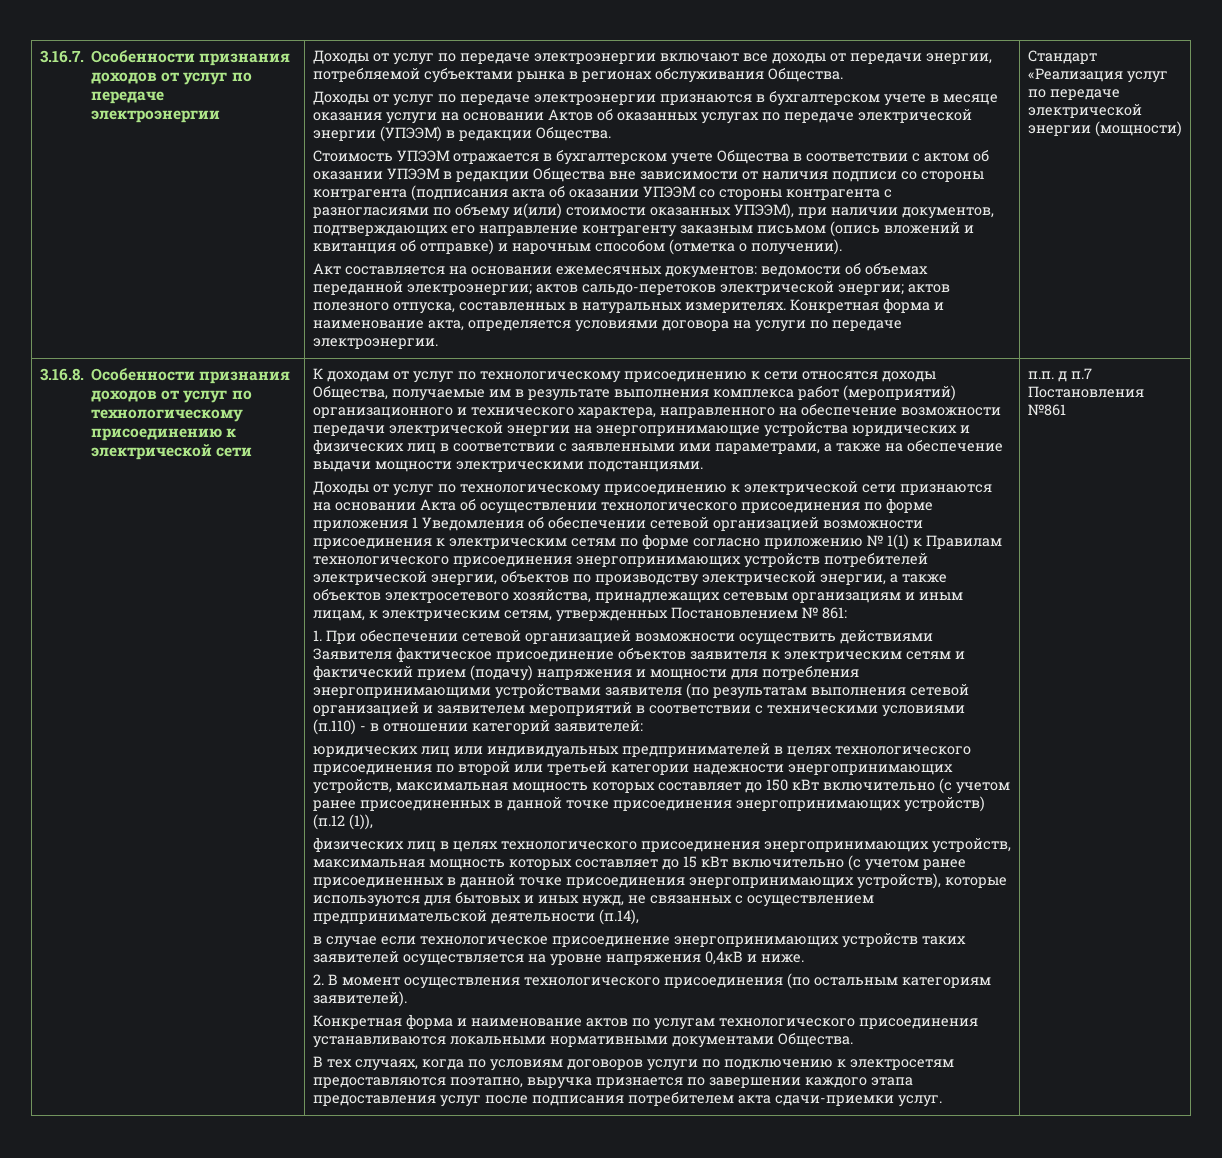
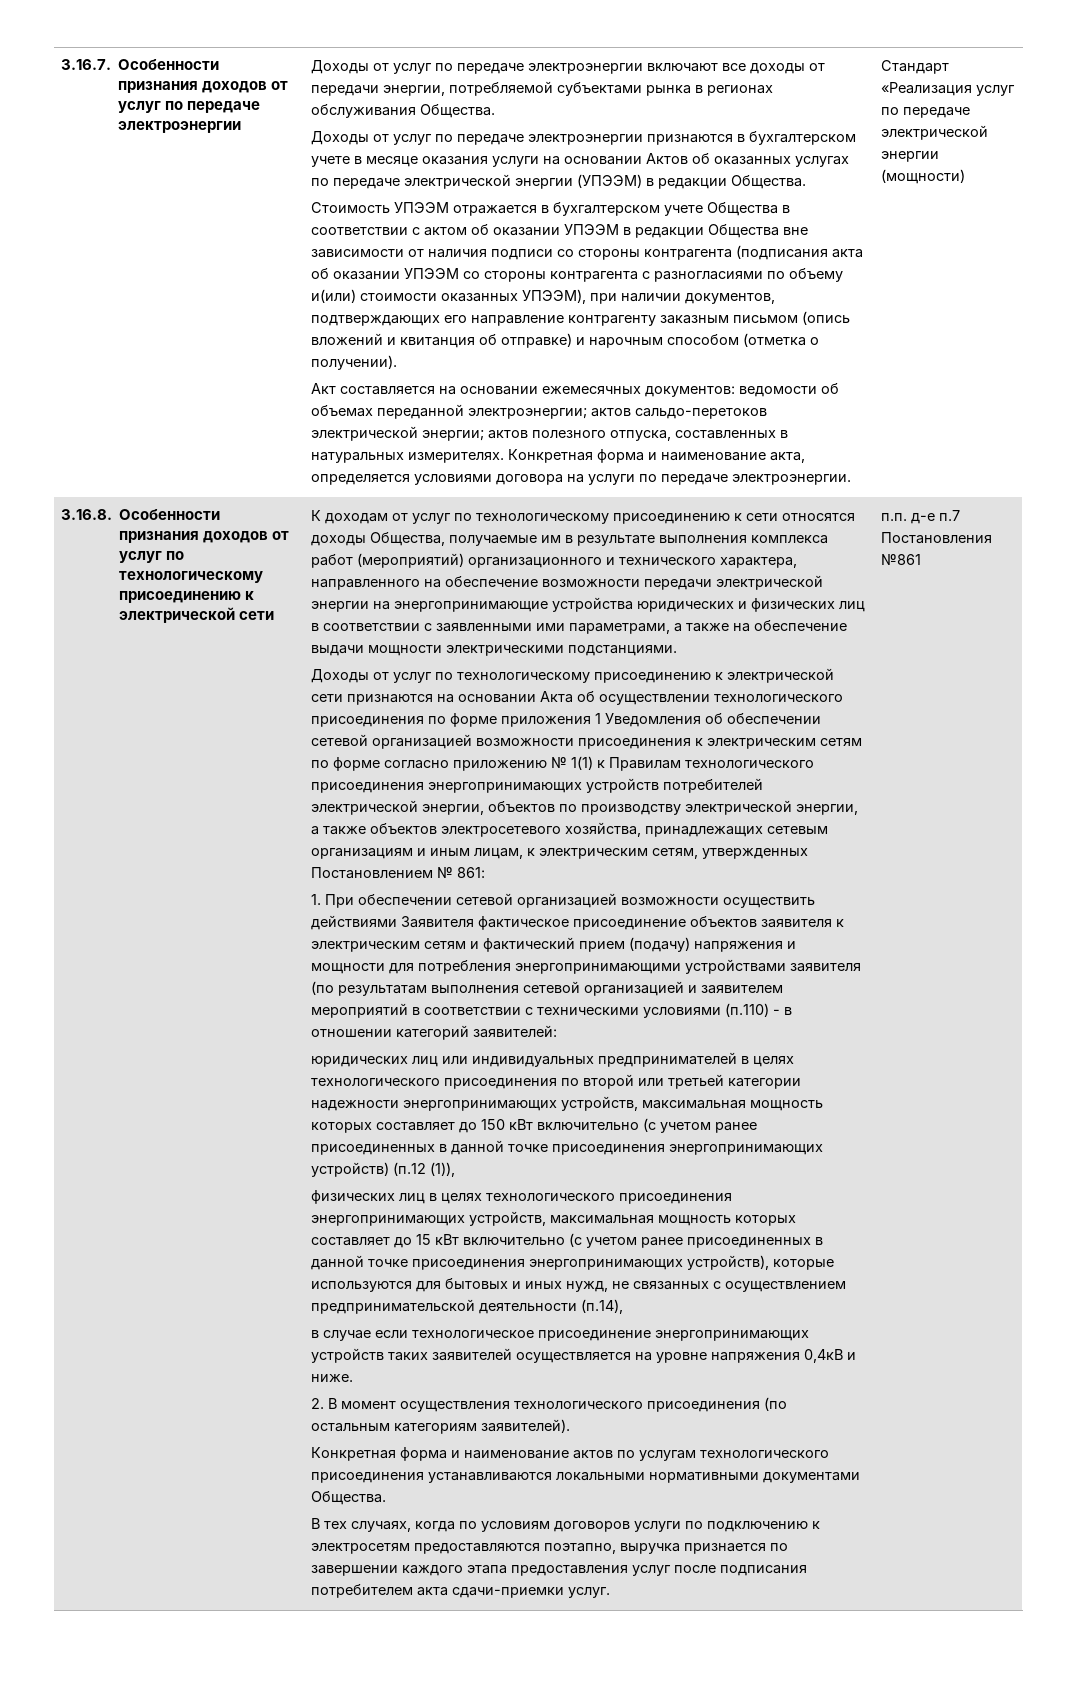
[1057,371,1067,382] д -> [911,513,936,524] д-е

